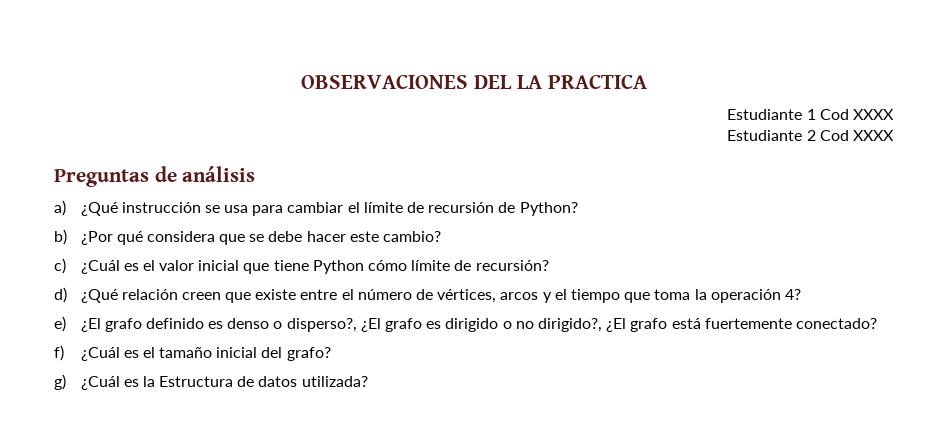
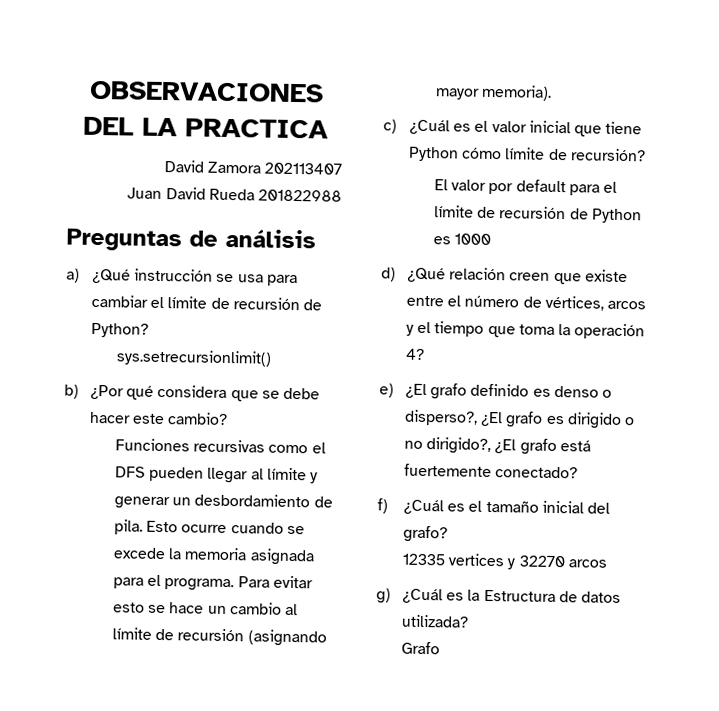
[727,109,894,120] [727,130,894,141] Estudiante 1 Cod XXXX // Estudiante 2 Cod XXXX -> [163,160,342,175] [127,187,342,202] David Zamora 202113407 // Juan David Rueda 201822988
(578, 209) none -> [116,349,273,367] // sys.setrecursionlimit()
(442, 236) none -> [115,438,326,454] [115,466,318,484] [114,493,333,510] [114,519,305,535] [113,547,315,566] [113,574,313,592] [113,602,298,616] [112,627,327,647] [435,84,553,101] // Funciones recursivas como el DFS pueden llegar al límite y generar un desbordamiento de pila. Esto ocurre cuando se excede la memoria asignada para el programa. Para evitar esto se hace un cambio al límite de recursión (asignando mayor memoria).
(549, 265) none -> [434,179,617,196] [434,205,642,224] [433,233,492,245] // El valor por default para el límite de recursión de Python es 1000
(331, 354) none -> [402,553,607,570] // 12335 vertices y 32270 arcos
(368, 381) none -> [401,641,441,655] // Grafo

